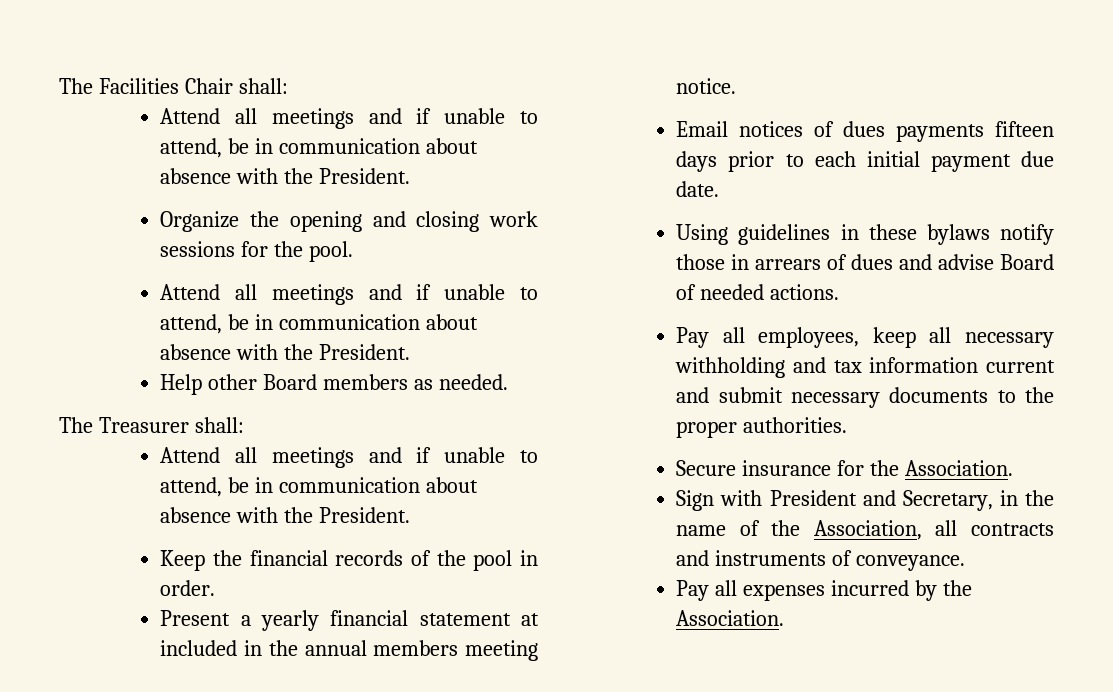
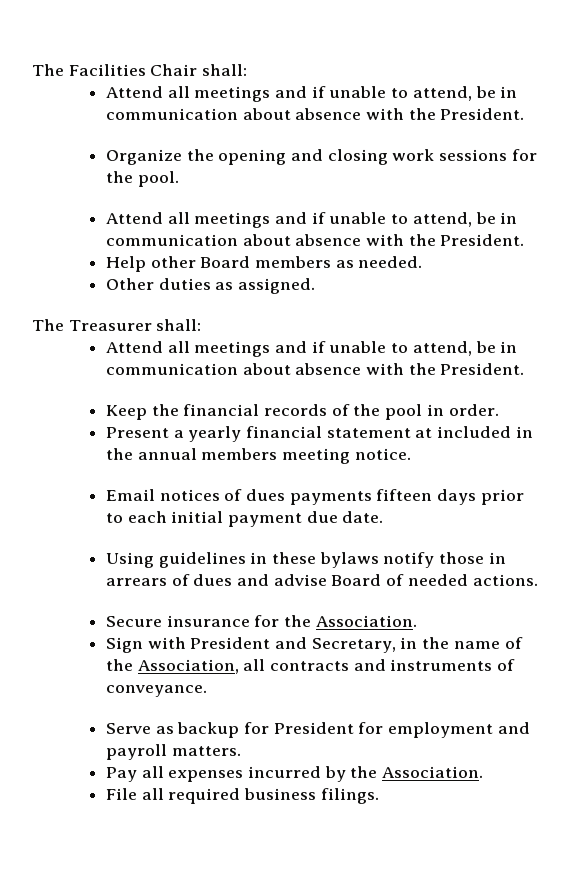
(509, 382) none -> [105,278,315,294] // Other duties as assigned.
[676,327,1054,348] [675,357,1055,378] [676,387,1054,408] [676,417,848,438] // Pay all employees, keep all necessary withholding and tax information current and submit necessary documents to the proper authorities. -> (538, 580) none
(966, 563) none -> [105,722,530,738] [105,744,241,760] // Serve as backup for President for employment and payroll matters.
(785, 618) none -> [105,788,379,804] // File all required business filings.

